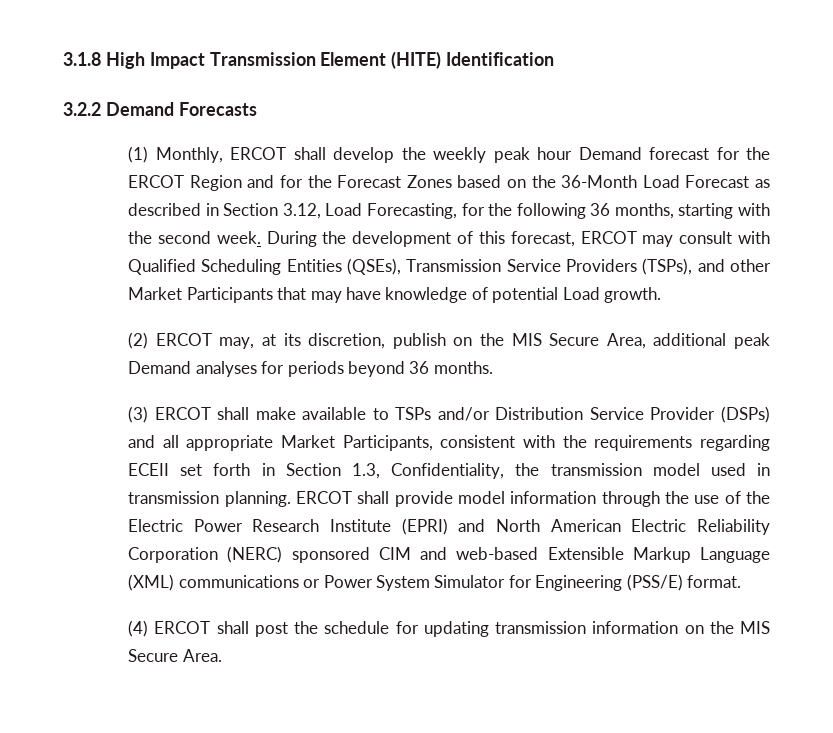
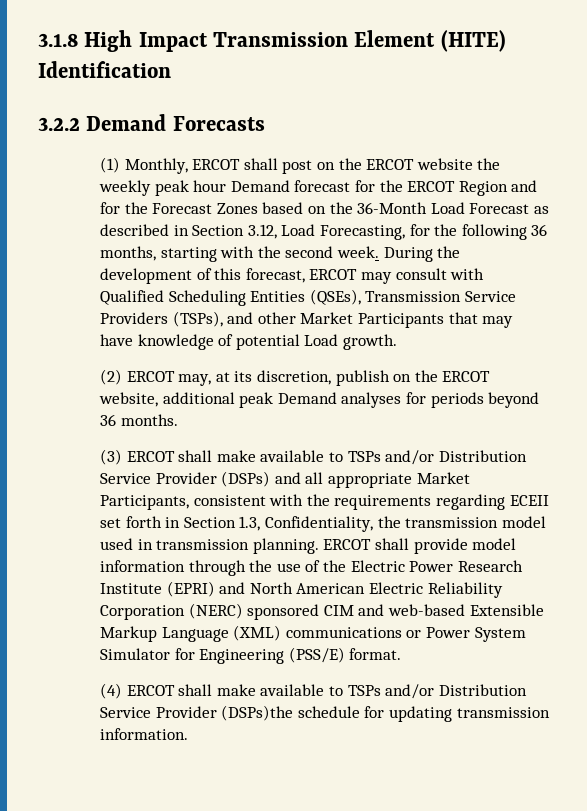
[333,147,395,163] develop -> [282,158,473,174] post on the ERCOT website
[511,333,646,349] MIS Secure Area, -> [442,371,491,382] [99,392,159,407] ERCOT website,
[254,621,771,637] [128,649,222,662] post the schedule for updating transmission information on the MIS Secure Area. -> [216,684,527,699] [100,705,550,722] [100,728,189,740] make available to TSPs and/or Distribution Service Provider (DSPs)the schedule for updating transmission information.

